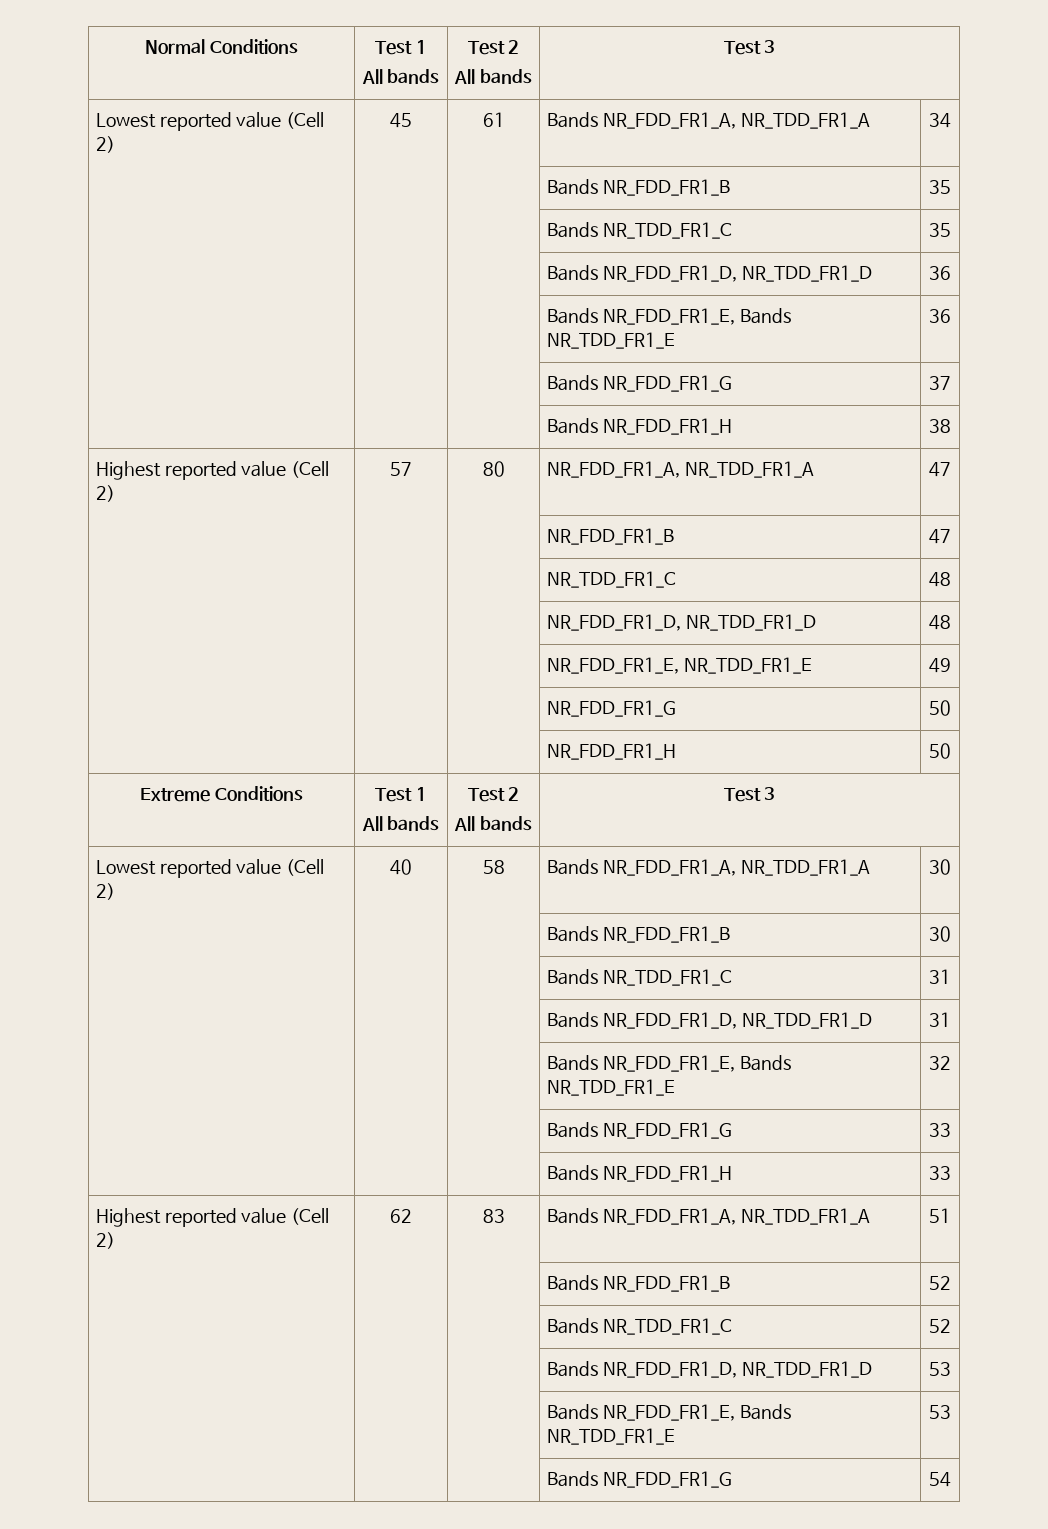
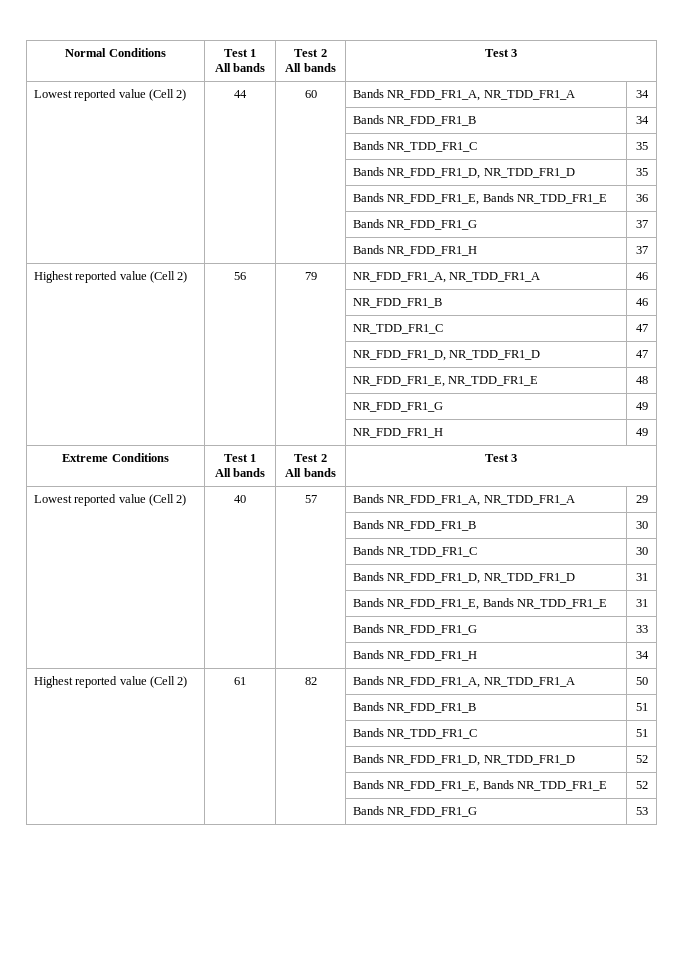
[390,113,412,128] [482,112,505,127] 45 | 61 -> [234,90,247,98] [304,90,317,98] 44 | 60
[929,180,951,194] 35 -> [635,116,649,124] 34
[929,266,951,280] 36 -> [635,168,648,176] 35
[929,419,951,433] [95,461,330,480] [95,485,115,502] [390,462,412,476] [482,461,505,477] [546,461,814,478] [929,462,951,477] [546,528,674,545] [929,529,951,544] [546,571,676,588] [929,572,951,587] [546,614,816,631] [929,615,951,630] 38 // Highest reported value (Cell 2) | 57 | 80 | NR_FDD_FR1_A, NR_TDD_FR1_A | 47 // | | | NR_FDD_FR1_B | 47 // | | | NR_TDD_FR1_C | 48 // | | | NR_FDD_FR1_D, NR_TDD_FR1_D | 48 -> [635,246,648,254] [33,271,188,283] [234,272,246,280] [304,272,317,280] [352,272,541,283] [635,272,648,280] [352,298,442,308] [635,298,648,306] [352,324,443,334] [635,324,648,332] [352,350,541,361] [635,350,648,358] 37 // Highest reported value (Cell 2) | 56 | 79 | NR_FDD_FR1_A, NR_TDD_FR1_A | 46 // | | | NR_FDD_FR1_B | 46 // | | | NR_TDD_FR1_C | 47 // | | | NR_FDD_FR1_D, NR_TDD_FR1_D | 47
[929,658,951,673] [546,700,676,717] [929,700,951,716] [546,743,676,760] [929,743,951,759] 49 // | | | NR_FDD_FR1_G | 50 // | | | NR_FDD_FR1_H | 50 -> [635,376,648,384] [352,402,443,412] [635,402,648,410] [352,428,443,438] [635,428,648,436] 48 // | | | NR_FDD_FR1_G | 49 // | | | NR_FDD_FR1_H | 49
[482,860,505,874] [546,859,871,876] [929,859,951,875] 58 | Bands NR_FDD_FR1_A, NR_TDD_FR1_A | 30 -> [304,495,317,503] [352,494,575,506] [635,495,648,503] 57 | Bands NR_FDD_FR1_A, NR_TDD_FR1_A | 29
[929,969,951,984] 31 -> [635,547,648,555] 30
[929,1056,951,1070] 32 -> [635,599,648,607] 31
[929,1166,951,1180] [95,1208,330,1227] [95,1232,115,1249] [390,1209,412,1223] [482,1209,505,1223] [546,1208,871,1225] [929,1208,951,1223] [546,1275,731,1292] [929,1276,951,1290] [546,1318,733,1335] [929,1319,951,1333] [546,1361,873,1378] [929,1362,951,1376] [546,1404,793,1421] [546,1428,675,1445] [929,1405,951,1419] [546,1471,733,1488] [929,1472,951,1487] 33 // Highest reported value (Cell 2) | 62 | 83 | Bands NR_FDD_FR1_A, NR_TDD_FR1_A | 51 // | | | Bands NR_FDD_FR1_B | 52 // | | | Bands NR_TDD_FR1_C | 52 // | | | Bands NR_FDD_FR1_D, NR_TDD_FR1_D | 53 // | | | Bands NR_FDD_FR1_E, Bands NR_TDD_FR1_E | 53 // | | | Bands NR_FDD_FR1_G | 54 -> [635,651,649,659] [33,676,188,688] [234,677,246,685] [304,677,317,685] [352,676,575,688] [635,677,648,685] [352,702,477,713] [635,703,648,711] [352,728,478,739] [635,729,648,737] [352,754,575,766] [635,755,648,763] [352,780,608,792] [635,781,648,789] [352,806,478,817] [635,807,648,815] 34 // Highest reported value (Cell 2) | 61 | 82 | Bands NR_FDD_FR1_A, NR_TDD_FR1_A | 50 // | | | Bands NR_FDD_FR1_B | 51 // | | | Bands NR_TDD_FR1_C | 51 // | | | Bands NR_FDD_FR1_D, NR_TDD_FR1_D | 52 // | | | Bands NR_FDD_FR1_E, Bands NR_TDD_FR1_E | 52 // | | | Bands NR_FDD_FR1_G | 53

